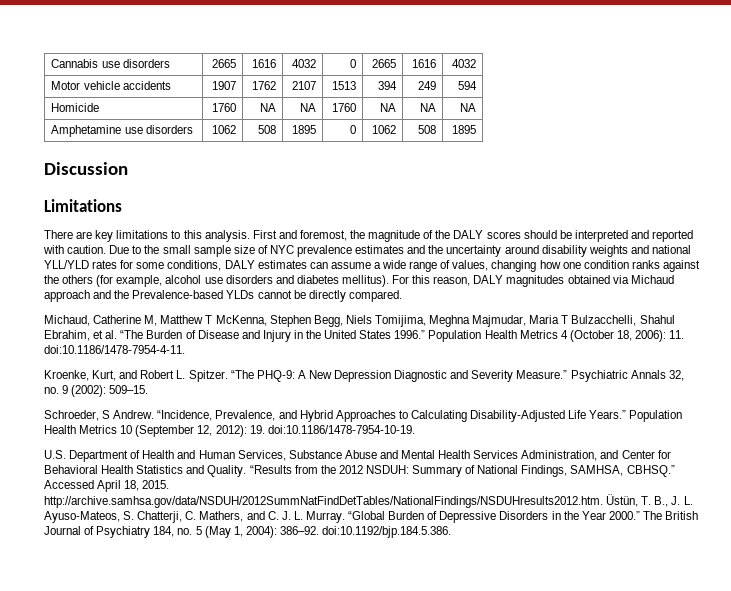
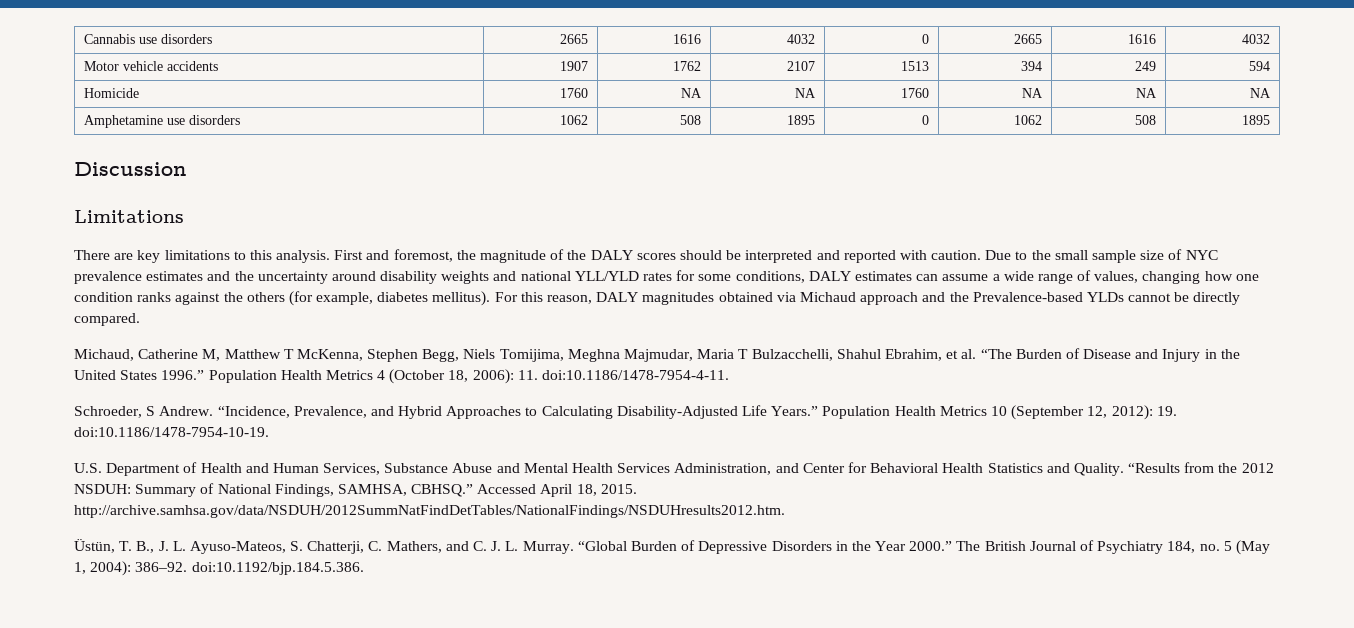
[165,275,294,284] alcohol use disorders and -> (374, 298) none
[44,370,684,382] [44,385,149,397] // Kroenke, Kurt, and Robert L. Spitzer. “The PHQ-9: A New Depression Diagnostic and Severity Measure.” Psychiatric Annals 32, no. 9 (2002): 509–15. -> (730, 375) none
(603, 502) none -> (785, 511) //

